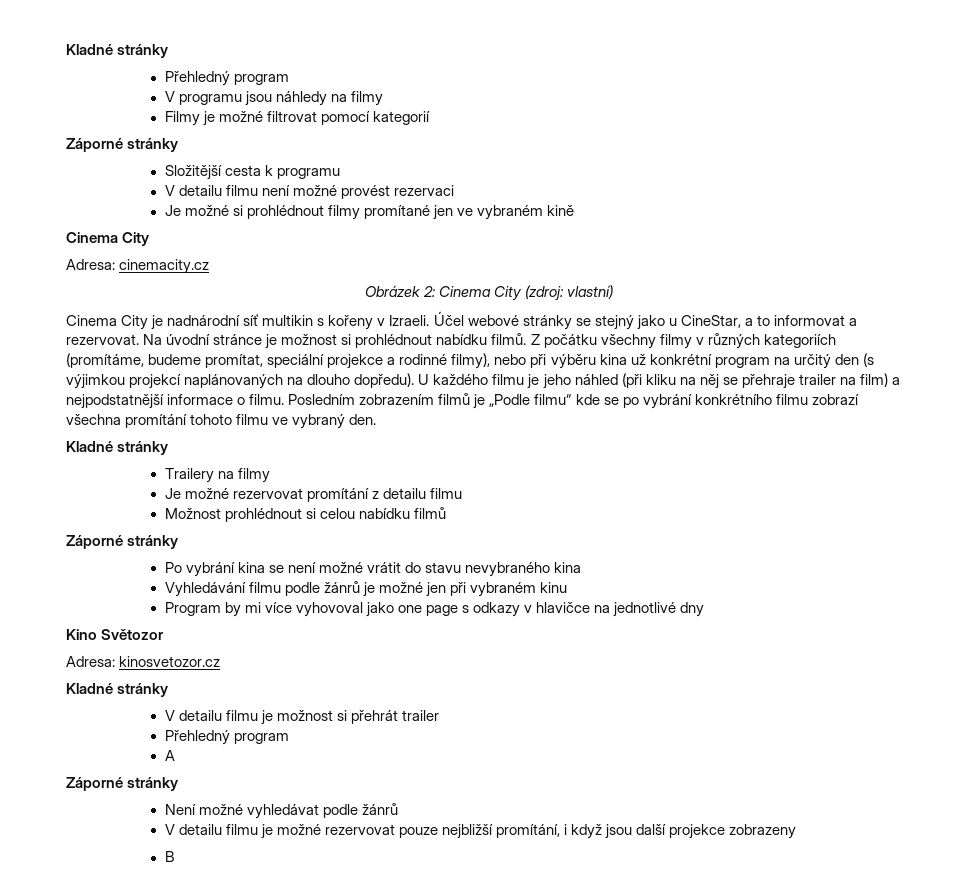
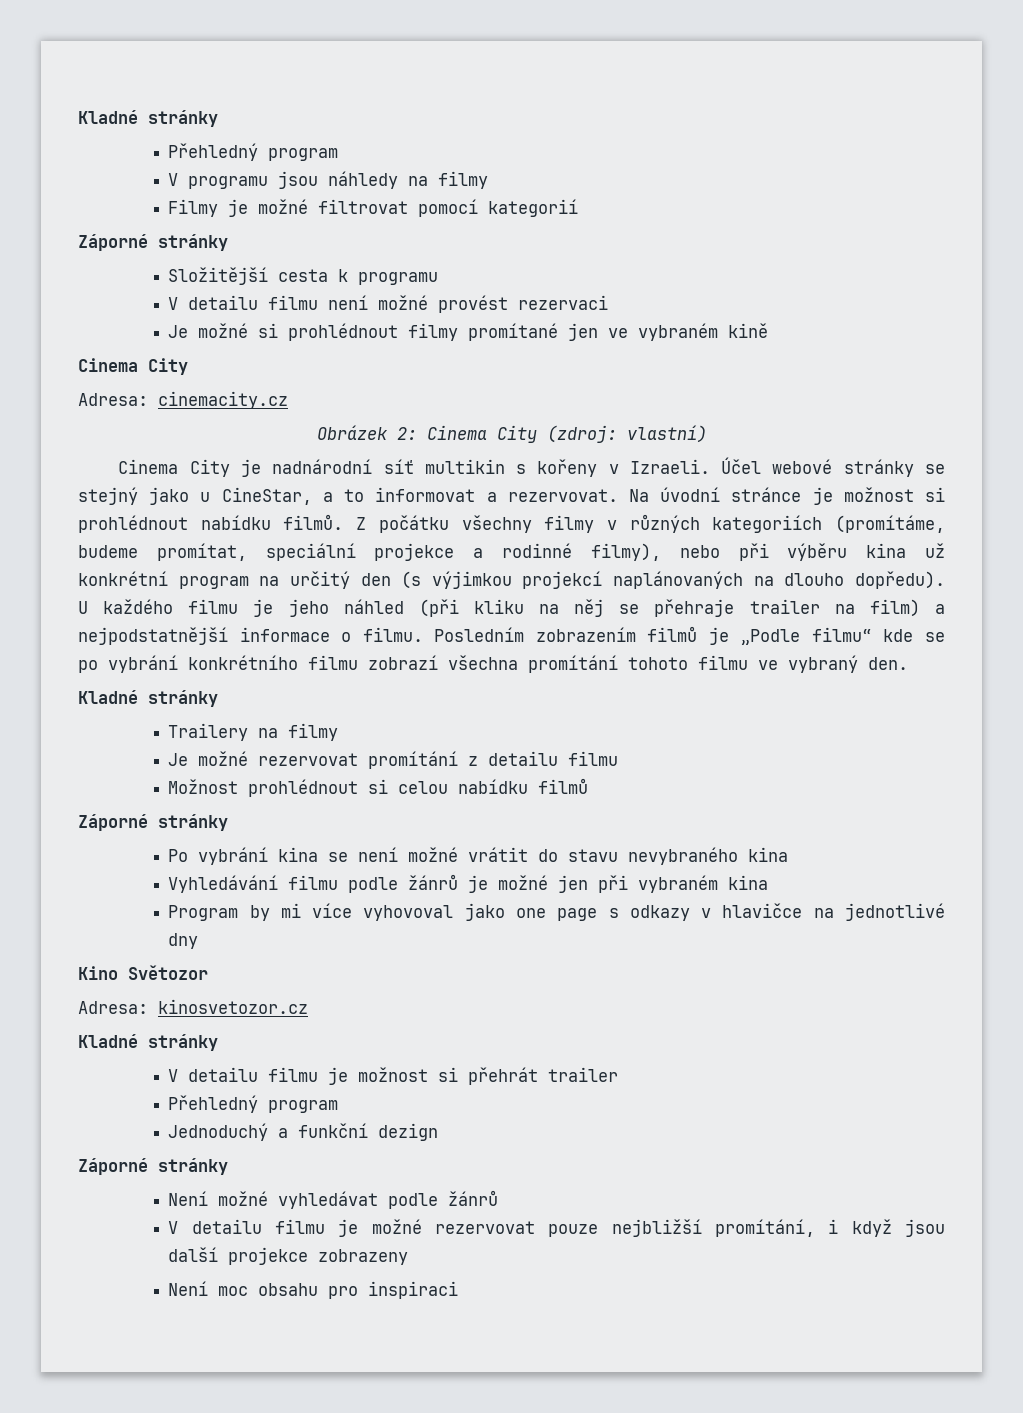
[540,582,568,593] kinu -> [728,875,769,890] kina
[164,750,175,761] A -> [168,1123,439,1141] Jednoduchý a funkční dezign
[164,851,175,862] B -> [168,1281,459,1299] Není moc obsahu pro inspiraci

